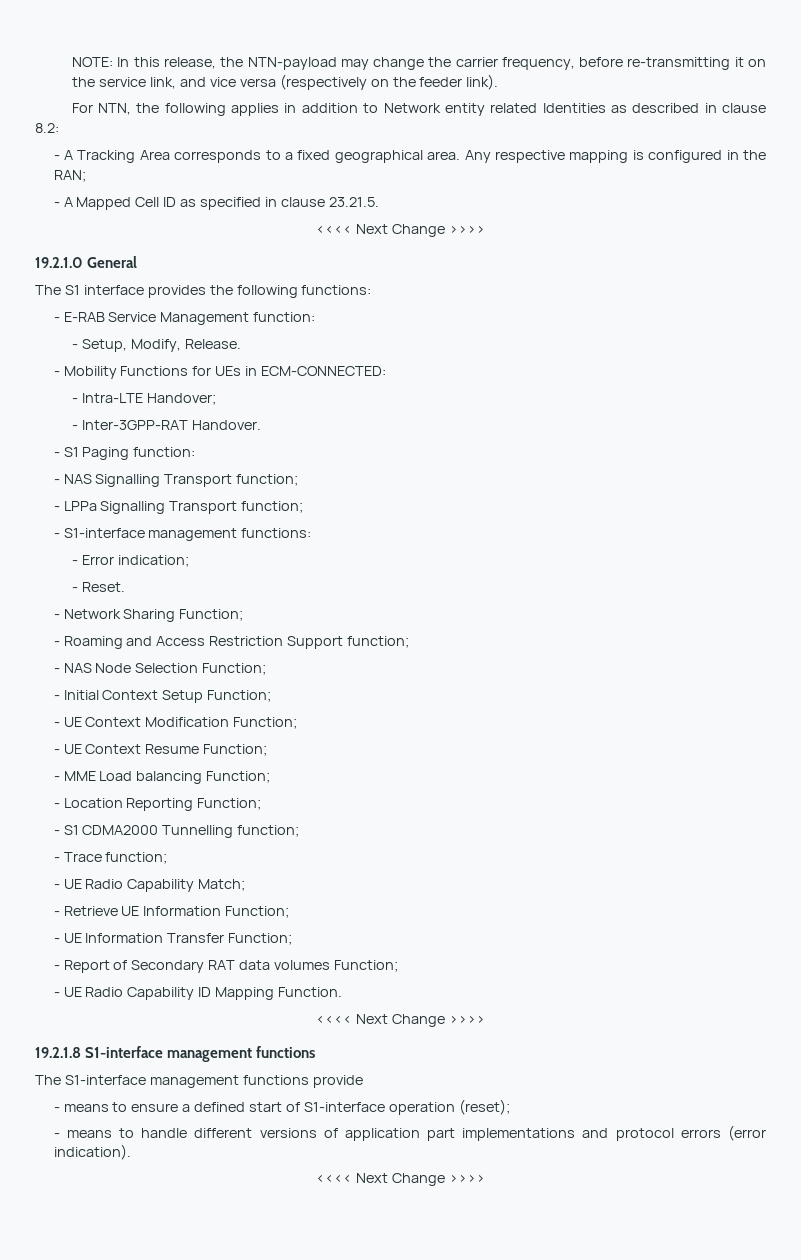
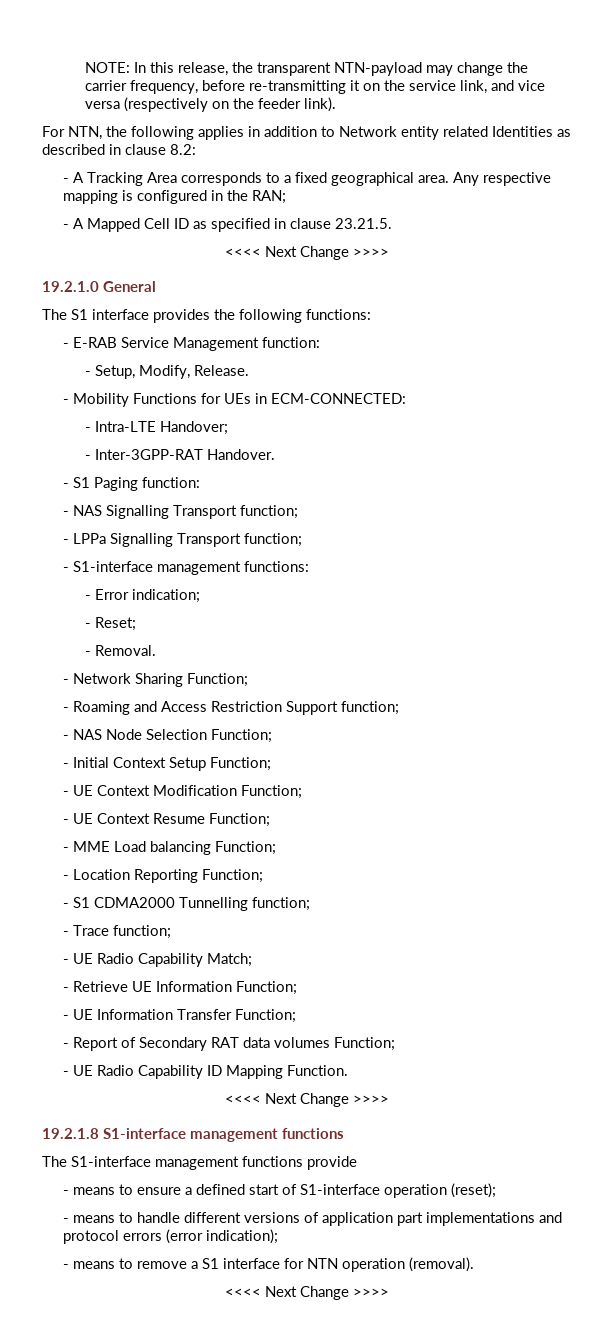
(244, 62) none -> [256,62,331,76] transparent
[82,582,126,592] Reset. -> [94,617,136,631] [84,645,156,656] Reset; // - Removal.
[53,1144,131,1160] indication). -> [206,1229,279,1244] [63,1257,475,1272] indication); // - means to remove a S1 interface for NTN operation (removal).

